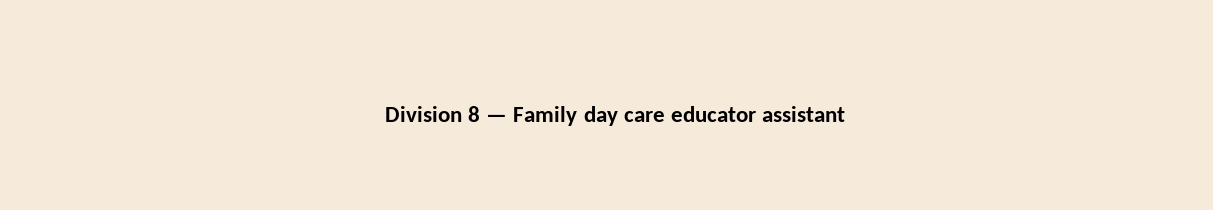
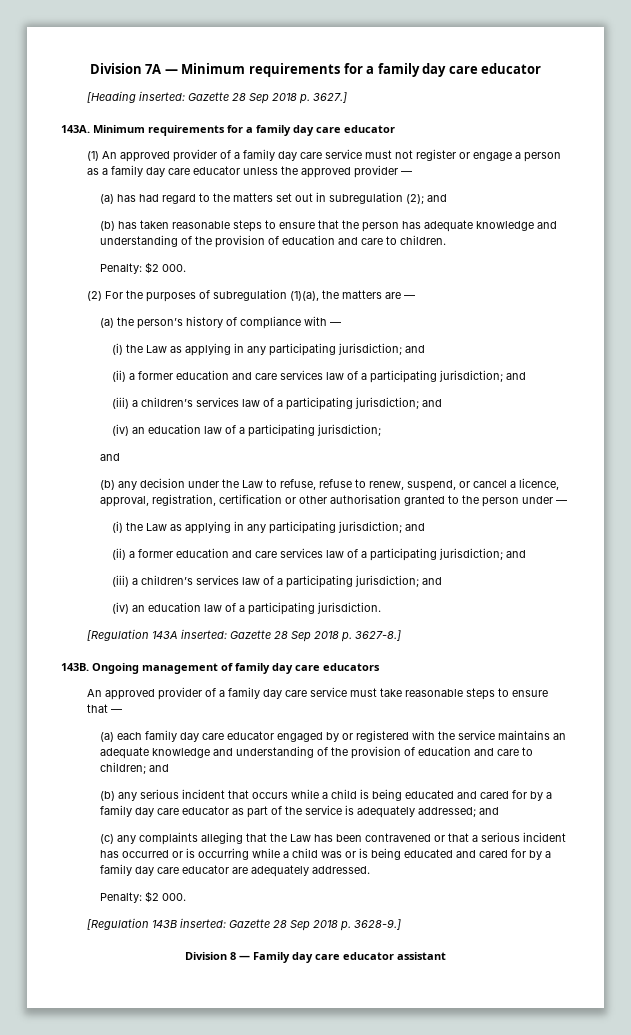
[384,106,462,122] Division -> [89,63,542,77] [86,91,347,104] [61,125,395,136] [86,149,561,162] [86,165,412,178] [99,192,447,204] [99,220,557,232] [99,235,446,248] [99,262,186,274] [86,289,415,302] [99,316,341,329] [112,343,426,356] [112,370,527,383] [112,397,443,410] [112,424,382,437] [99,453,120,461] [99,478,559,491] [99,494,567,507] [112,521,426,534] [112,548,527,561] [112,575,443,588] [112,602,382,615] [86,629,401,642] [61,663,380,674] [86,687,548,700] [86,704,122,713] [99,730,566,742] [99,746,533,759] [99,762,169,774] [99,789,552,801] [99,805,499,818] [99,832,566,845] [99,848,551,860] [99,864,370,877] [99,891,186,903] [86,918,401,931] [185,952,227,960] Division 7A — Minimum requirements for a family day care educator // [Heading inserted: Gazette 28 Sep 2018 p. 3627.] // 143A. Minimum requirements for a family day care educator // (1) An approved provider of a family day care service must not register or engage a person as a family day care educator unless the approved provider — // (a) has had regard to the matters set out in subregulation (2); and // (b) has taken reasonable steps to ensure that the person has adequate knowledge and understanding of the provision of education and care to children. // Penalty: $2 000. // (2) For the purposes of subregulation (1)(a), the matters are — // (a) the person’s history of compliance with — // (i) the Law as applying in any participating jurisdiction; and // (ii) a former education and care services law of a participating jurisdiction; and // (iii) a children’s services law of a participating jurisdiction; and // (iv) an education law of a participating jurisdiction; // and // (b) any decision under the Law to refuse, refuse to renew, suspend, or cancel a licence, approval, registration, certification or other authorisation granted to the person under — // (i) the Law as applying in any participating jurisdiction; and // (ii) a former education and care services law of a participating jurisdiction; and // (iii) a children’s services law of a participating jurisdiction; and // (iv) an education law of a participating jurisdiction. // [Regulation 143A inserted: Gazette 28 Sep 2018 p. 3627-8.] // 143B. Ongoing management of family day care educators // An approved provider of a family day care service must take reasonable steps to ensure that — // (a) each family day care educator engaged by or registered with the service maintains an adequate knowledge and understanding of the provision of education and care to children; and // (b) any serious incident that occurs while a child is being educated and cared for by a family day care educator as part of the service is adequately addressed; and // (c) any complaints alleging that the Law has been contravened or that a serious incident has occurred or is occurring while a child was or is being educated and cared for by a family day care educator are adequately addressed. // Penalty: $2 000. // [Regulation 143B inserted: Gazette 28 Sep 2018 p. 3628-9.] // Division

